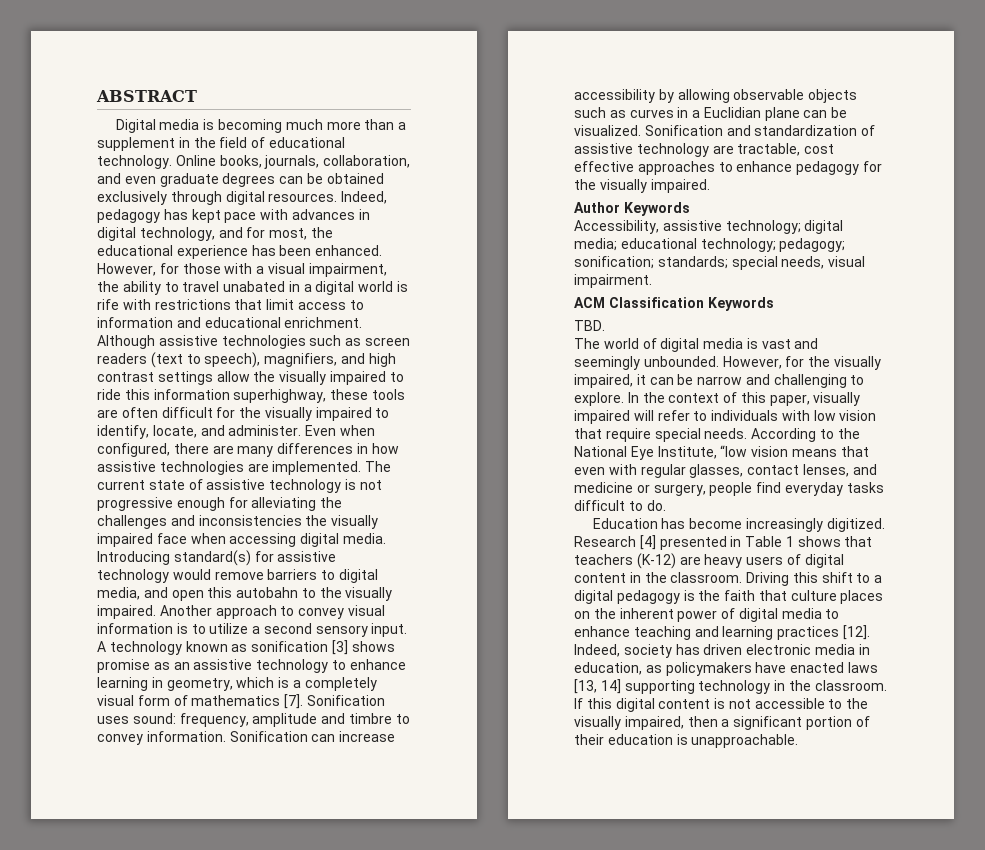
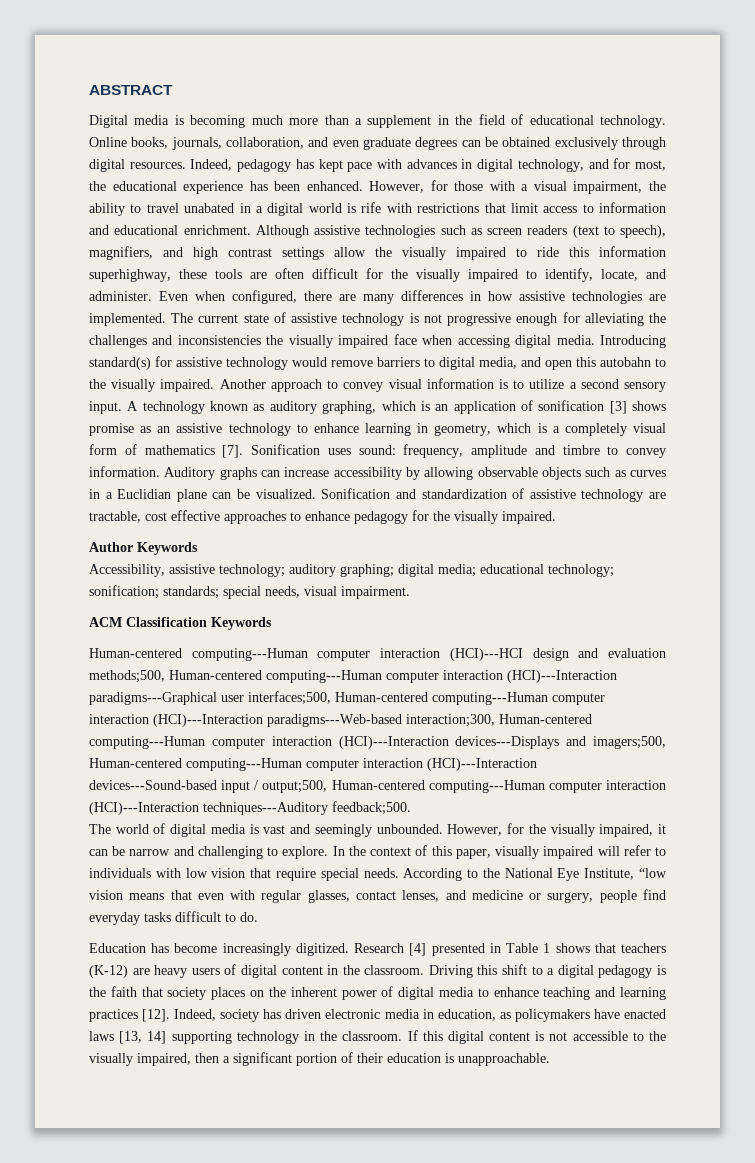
(248, 648) none -> [269,400,533,414] auditory graphing, which is an application of
[229,731,308,742] Sonification -> [164,467,257,480] Auditory graphs
(801, 227) none -> [289,564,394,577] auditory graphing;
[779,238,846,252] pedagogy; -> (614, 570) none
[574,320,605,331] TBD. -> [89,648,666,661] [89,670,617,683] [89,691,605,705] [89,714,592,727] [89,736,666,749] [89,758,537,771] [89,780,666,793] [89,801,411,815] Human-centered computing---Human computer interaction (HCI)---HCI design and evaluation methods;500, Human-centered computing---Human computer interaction (HCI)---Interaction paradigms---Graphical user interfaces;500, Human-centered computing---Human computer interaction (HCI)---Interaction paradigms---Web-based interaction;300, Human-centered computing---Human computer interaction (HCI)---Interaction devices---Displays and imagers;500, Human-centered computing---Human computer interaction (HCI)---Interaction devices---Sound-based input / output;500, Human-centered computing---Human computer interaction (HCI)---Interaction techniques---Auditory feedback;500.
[790,590,837,601] culture -> [167,987,207,1000] society

